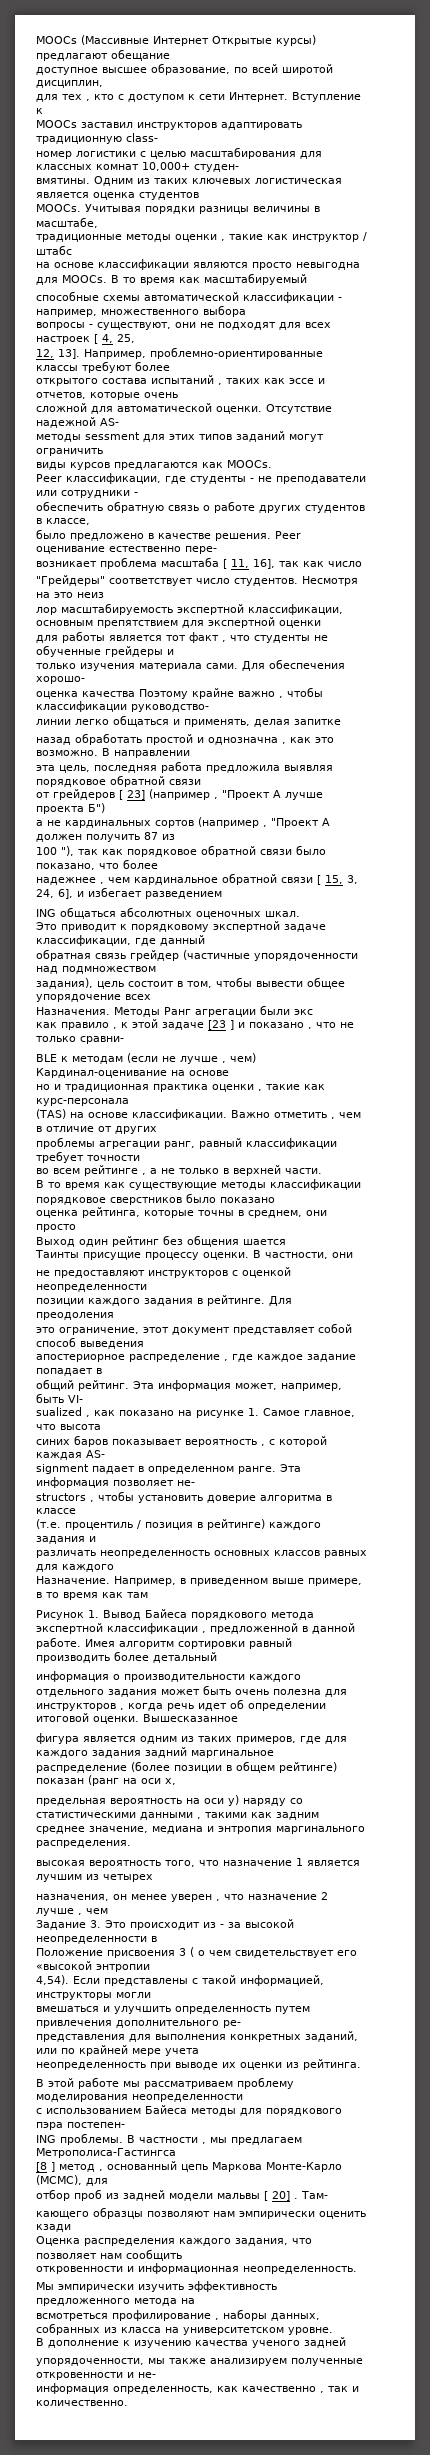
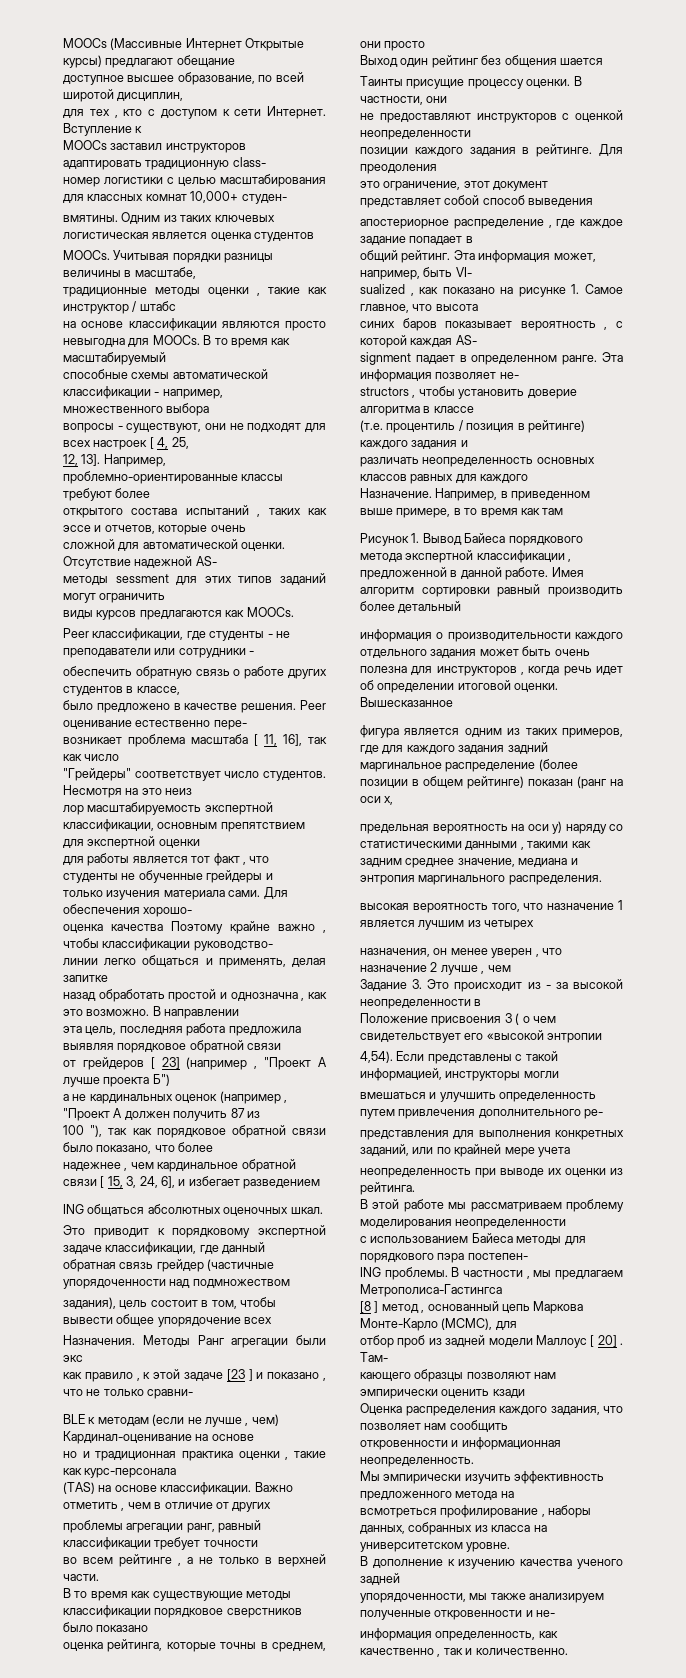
[155,820,194,828] сортов -> [175,1094,218,1103] оценок
[217,2193,260,2199] мальвы -> [535,1335,587,1348] Маллоус

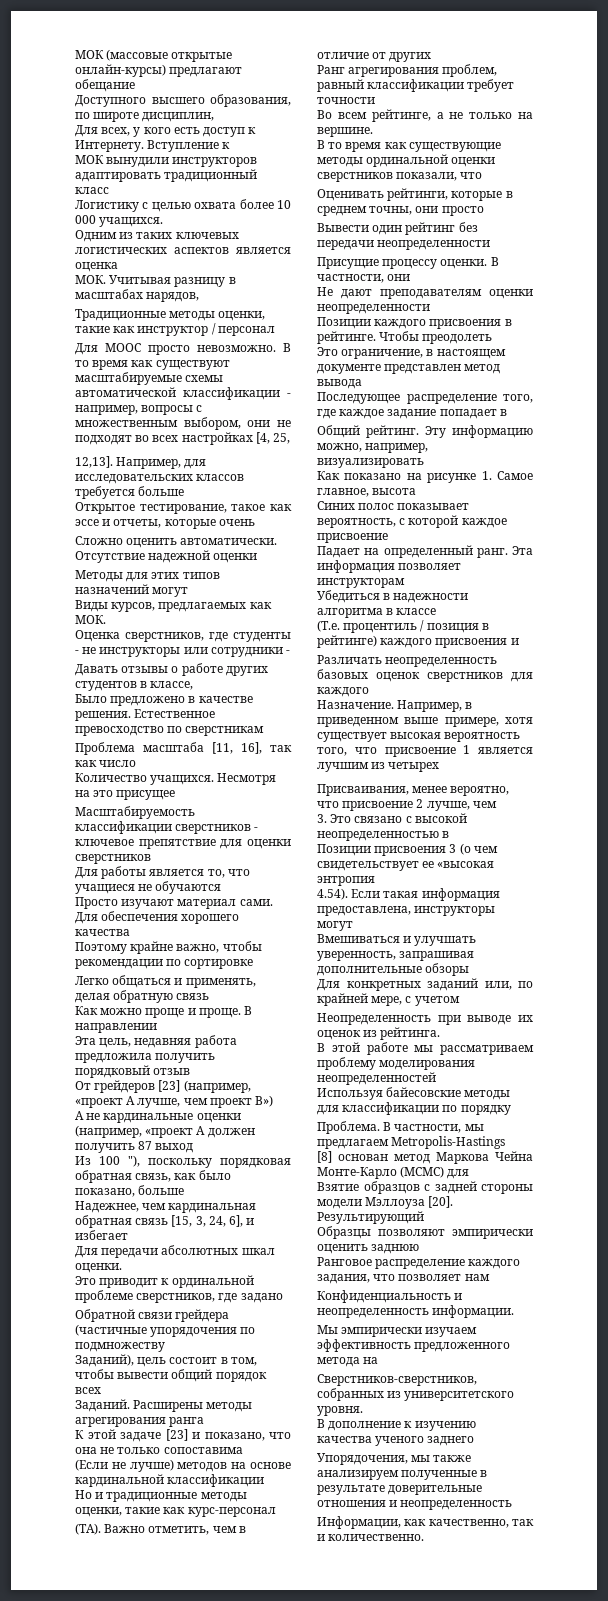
[63,38,305,51] [63,55,235,68] [63,72,304,85] [63,89,184,102] [63,106,326,119] [63,123,143,136] [63,140,246,153] [63,157,266,170] [63,174,326,187] [63,191,287,204] [63,215,118,222] MOOCs (Массивные Интернет Открытые курсы) предлагают обещание // доступное высшее образование, по всей широтой дисциплин, // для тех , кто с доступом к сети Интернет. Вступление к // MOOCs заставил инструкторов адаптировать традиционную class- // номер логистики с целью масштабирования для классных комнат 10,000+ студен- // вмятины. -> [75,49,233,62] [75,64,243,77] [75,79,135,92] [75,94,291,107] [75,112,215,122] [75,125,257,137] [75,140,231,152] [75,155,258,167] [75,169,258,182] [75,187,109,194] [75,199,291,212] [75,215,164,227] МОК (массовые открытые онлайн-курсы) предлагают обещание // Доступного высшего образования, по широте дисциплин, // Для всех, у кого есть доступ к Интернету. Вступление к // МОК вынудили инструкторов адаптировать традиционный класс // Логистику с целью охвата более 10 000 учащихся. //
[63,232,149,239] логистическая -> [75,247,229,254] логистических аспектов
[254,232,315,242] [63,250,274,263] [63,267,196,279] [63,287,327,297] [63,301,176,314] [63,318,326,331] [63,335,291,348] [63,352,166,365] [63,369,128,379] студентов // MOOCs. Учитывая порядки разницы величины в масштабе, // традиционные методы оценки , такие как инструктор / штабс // на основе классификации являются просто невыгодна для MOOCs. В то время как масштабируемый // способные -> [75,275,236,287] [75,289,200,302] [75,309,266,321] [75,323,275,336] [75,343,291,355] [75,360,230,370] [75,372,182,385] // МОК. Учитывая разницу в масштабах нарядов, // Традиционные методы оценки, такие как инструктор / персонал // Для MOOC просто невозможно. В то время как существуют масштабируемые
[63,403,210,416] [63,423,326,433] [63,437,189,450] [63,454,166,467] [63,471,284,484] [63,488,151,501] [63,505,301,518] множественного выбора // вопросы - существуют, они не подходят для всех настроек [ 4, 25, // 12, 13]. Например, проблемно-ориентированные классы требуют более // открытого состава испытаний , таких -> [141,405,203,415] [75,417,291,430] [75,432,291,445] [75,456,207,469] [75,474,245,484] [75,486,185,499] [75,502,266,514] вопросы с множественным выбором, они не подходят во всех настройках [4, 25, // 12,13]. Например, для исследовательских классов требуется больше // Открытое тестирование, такое
[104,525,155,534] отчетов, -> [113,519,162,528] отчеты,
[63,539,286,551] [63,556,217,569] [63,574,169,585] сложной для автоматической оценки. Отсутствие надежной AS- // методы sessment -> [75,536,278,548] [75,550,258,563] [75,570,123,582] Сложно оценить автоматически. Отсутствие надежной оценки // Методы
[280,573,326,585] [63,593,166,603] [63,607,294,620] [63,628,184,641] заданий могут ограничить // виды курсов предлагаются как MOOCs. // Peer классификации, -> [75,584,189,597] [75,600,272,612] [75,615,106,624] [75,630,204,642] назначений могут // Виды курсов, предлагаемых как МОК. // Оценка сверстников,
[63,648,151,658] преподаватели -> [99,647,181,657] инструкторы
[63,666,230,679] обеспечить обратную связь -> [75,664,169,676] Давать отзывы
[63,700,93,710] было -> [75,694,107,703] Было
[300,700,326,710] [63,720,247,730] [63,734,327,747] [63,754,120,761] [63,768,326,781] [63,785,193,798] [63,802,273,815] [63,819,305,832] [63,836,200,849] [63,853,270,866] [63,870,273,883] [63,887,288,900] [63,904,193,917] [63,921,326,934] [63,938,273,951] [63,955,326,968] [63,975,108,982] [63,989,327,1002] [63,1006,240,1019] [63,1023,301,1036] [63,1040,282,1053] [63,1057,327,1070] [63,1074,170,1087] [63,1091,287,1104] [63,1108,260,1121] [63,1125,326,1138] [63,1142,214,1154] [63,1159,296,1172] [63,1176,123,1188] Peer оценивание естественно пере- // возникает проблема масштаба [ 11, 16], так как число // "Грейдеры" соответствует число студентов. Несмотря на это неиз // лор масштабируемость экспертной классификации, основным препятствием для экспертной оценки // для работы является тот факт , что студенты не обученные грейдеры и // только изучения материала сами. Для обеспечения хорошо- // оценка качества Поэтому крайне важно , чтобы классификации руководство- // линии легко общаться и применять, делая запитке // назад обработать простой и однозначна , как это возможно. В направлении // эта цель, последняя работа предложила выявляя порядковое обратной связи // от грейдеров [ 23] (например , "Проект А лучше проекта Б") // а не кардинальных оценок (например , "Проект А должен получить 87 из // 100 "), так как порядковое обратной связи было показано, что более // надежнее , чем кардинальное обратной связи [ 15, -> [134,709,216,718] [75,726,265,736] [75,742,292,755] [75,760,137,767] [75,773,277,785] [75,790,176,800] [75,806,195,819] [75,821,259,834] [75,839,291,849] [75,854,151,864] [75,866,250,879] [75,881,222,894] [75,897,273,909] [75,911,240,924] [75,929,130,936] [75,941,262,954] [75,959,254,969] [75,975,256,988] [75,990,210,1003] [75,1006,253,1018] [75,1023,157,1033] [75,1035,237,1048] [75,1053,216,1063] [75,1065,191,1078] [75,1080,251,1093] [75,1095,274,1108] [75,1111,241,1123] [75,1125,255,1138] [75,1141,194,1153] [75,1155,291,1168] [75,1170,231,1183] [75,1185,185,1197] [75,1201,257,1213] [75,1215,193,1228] Естественное превосходство по сверстникам // Проблема масштаба [11, 16], так как число // Количество учащихся. Несмотря на это присущее // Масштабируемость классификации сверстников - ключевое препятствие для оценки сверстников // Для работы является то, что учащиеся не обучаются // Просто изучают материал сами. Для обеспечения хорошего качества // Поэтому крайне важно, чтобы рекомендации по сортировке // Легко общаться и применять, делая обратную связь // Как можно проще и проще. В направлении // Эта цель, недавняя работа предложила получить порядковый отзыв // От грейдеров [23] (например, «проект A лучше, чем проект B») // А не кардинальные оценки (например, «проект А должен получить 87 выход // Из 100 "), поскольку порядковая обратная связь, как было показано, больше // Надежнее, чем кардинальная обратная связь [15,
[243,1179,320,1189] [63,1204,323,1216] [63,1225,326,1238] [63,1242,266,1255] [63,1259,275,1272] [63,1279,290,1289] [63,1297,116,1309] разведением // ING общаться абсолютных оценочных шкал. // Это приводит к порядковому экспертной задаче классификации, где данный // обратная связь грейдер (частичные упорядоченности над подмножеством // задания), -> [75,1245,275,1258] [75,1263,122,1273] [75,1275,254,1288] [75,1290,283,1303] [75,1309,230,1322] [75,1324,256,1337] [75,1342,165,1352] [75,1354,134,1367] // Для передачи абсолютных шкал оценки. // Это приводит к ординальной проблеме сверстников, где задано // Обратной связи грейдера (частичные упорядочения по подмножеству // Заданий),
[116,1314,241,1327] общее упорядочение -> [171,1369,267,1382] общий порядок
[63,1335,326,1348] [63,1355,83,1362] [63,1369,327,1382] [63,1389,194,1399] [63,1414,279,1427] [63,1431,254,1444] [63,1451,326,1461] [63,1468,177,1478] [63,1482,293,1495] [63,1502,125,1511] Назначения. Методы Ранг агрегации были экс // как правило , к этой задаче [23 ] и показано , что не только сравни- // BLE к методам (если не лучше , чем) Кардинал-оценивание на основе // но и традиционная практика оценки , такие как курс-персонала // (TAS) на основе классификации. Важно отметить , -> [75,1399,253,1412] [75,1417,205,1427] [75,1429,291,1442] [75,1447,243,1454] [75,1459,291,1472] [75,1474,265,1487] [75,1490,247,1502] [75,1507,276,1517] [75,1523,210,1535] Заданий. Расширены методы агрегирования ранга // К этой задаче [23] и показано, что она не только сопоставима // (Если не лучше) методов на основе кардинальной классификации // Но и традиционные методы оценки, такие как курс-персонал // (TA). Важно отметить,
[63,1520,215,1533] проблемы агрегации ранг, -> [317,64,498,77] Ранг агрегирования проблем,
[63,1554,326,1567] [63,1574,99,1581] во всем рейтинге , а не только в верхней части. -> [317,109,533,122] [317,127,373,137] Во всем рейтинге, а не только на вершине.
[63,1605,302,1618] [63,1622,149,1632] [63,1639,326,1652] классификации порядковое сверстников было показано // оценка рейтинга, которые точны в среднем, -> [366,154,496,167] [317,172,483,182] [317,188,513,201] [317,206,413,216] ординальной оценки сверстников показали, что // Оценивать рейтинги, которые в среднем точны,
[360,55,398,67] Выход -> [317,223,369,232] Вывести
[504,55,603,67] [360,76,465,89] общения шается // Таинты присущие -> [317,240,491,250] [317,257,379,269] передачи неопределенности // Присущие
[360,110,623,123] [360,130,471,140] [360,144,623,157] [360,164,437,174] [360,181,549,191] [360,195,594,208] [360,219,552,229] не предоставляют инструкторов с оценкой неопределенности // позиции каждого задания в рейтинге. Для преодоления // это ограничение, этот документ представляет собой способ выведения // апостериорное распределение , -> [317,287,533,299] [317,304,430,314] [317,317,512,329] [317,331,493,344] [317,347,506,359] [317,364,501,374] [317,379,362,389] [317,392,533,404] Не дают преподавателям оценки неопределенности // Позиции каждого присвоения в рейтинге. Чтобы преодолеть // Это ограничение, в настоящем документе представлен метод вывода // Последующее распределение того,
[360,250,596,263] [360,267,472,280] [360,284,439,296] общий рейтинг. Эта информация может, например, быть VI- // sualized , как -> [317,425,533,438] [317,443,429,453] [317,458,424,468] [317,471,340,480] Общий рейтинг. Эту информацию можно, например, визуализировать // Как
[412,304,433,311] что -> (369, 492) none
[360,318,623,331] [360,335,477,348] [360,352,623,365] [360,369,519,382] [360,386,577,399] синих баров показывает вероятность , с которой каждая AS- // signment падает в определенном ранге. Эта информация позволяет не- // structors , чтобы установить доверие -> [317,501,470,510] [317,515,507,528] [317,533,388,543] [317,545,533,558] [317,560,462,573] [317,578,405,588] [317,590,469,603] Синих полос показывает вероятность, с которой каждое присвоение // Падает на определенный ранг. Эта информация позволяет инструкторам // Убедиться в надежности
[360,420,383,432] (т.е. -> [317,620,340,632] (Т.е.
[411,440,468,449] [360,457,595,467] [360,474,454,484] задания и // различать неопределенность основных классов равных -> [435,638,519,648] [317,655,498,667] [317,669,503,682] присвоения и // Различать неопределенность базовых оценок сверстников
[453,508,564,518] [360,533,583,546] [360,550,572,563] [360,567,584,580] [360,584,623,597] [360,601,462,613] [360,629,623,642] [360,646,590,658] [360,666,623,676] [360,680,559,693] [360,697,453,707] [360,725,623,738] [360,742,548,754] [360,759,578,772] [360,776,623,789] [360,796,394,805] [360,821,623,834] [360,841,591,850] [360,858,578,868] [360,875,602,885] в то время как там // Рисунок 1. Вывод Байеса порядкового метода экспертной классификации , предложенной в данной работе. Имея алгоритм сортировки равный производить более детальный // информация о производительности каждого отдельного задания может быть очень полезна для инструкторов , когда речь идет об определении итоговой оценки. Вышесказанное // фигура является одним из таких примеров, где для каждого задания задний маргинальное распределение (более позиции в общем рейтинге) показан (ранг на оси х, // предельная вероятность на оси у) наряду со статистическими данными , такими как задним среднее значение, медиана и энтропия маргинального распределения. // -> [505,717,533,724] [317,732,387,742] хотя существует
[547,903,615,910] назначение -> [384,747,456,757] присвоение
[360,948,562,958] [360,962,485,975] назначения, он менее уверен , что назначение 2 лучше , -> [317,784,510,796] [317,799,470,811] Присваивания, менее вероятно, что присвоение 2 лучше,
[360,979,407,991] Задание -> (497, 804) none
[454,979,623,992] [360,999,482,1009] [360,1013,428,1023] происходит из - за высокой неопределенности в // Положение -> [354,813,467,823] [317,831,450,841] [317,844,371,856] связано с высокой неопределенностью в // Позиции
[515,1013,556,1025] [360,1030,603,1043] [360,1051,558,1064] [360,1068,559,1081] [360,1092,597,1102] [360,1109,604,1119] [360,1130,624,1140] [360,1144,570,1157] [360,1168,471,1178] ( о чем свидетельствует его «высокой энтропии // 4,54). Если представлены с такой информацией, инструкторы могли // вмешаться и улучшить определенность путем привлечения дополнительного ре- // представления для выполнения конкретных заданий, или по крайней мере учета // неопределенность -> [459,843,498,855] [317,861,495,871] [317,876,375,886] [317,888,500,901] [317,906,496,916] [317,921,353,931] [317,934,477,946] [317,951,475,961] [317,963,470,976] [317,978,533,991] [317,993,460,1006] [317,1013,431,1025] (о чем свидетельствует ее «высокая энтропия // 4.54). Если такая информация предоставлена, инструкторы могут // Вмешиваться и улучшать уверенность, запрашивая дополнительные обзоры // Для конкретных заданий или, по крайней мере, с учетом // Неопределенность
[565,1168,606,1177] оценки -> [317,1030,361,1040] оценок
[455,1219,567,1229] [360,1233,586,1245] [360,1253,528,1263] [360,1267,623,1280] [360,1284,502,1297] [360,1301,584,1314] [360,1318,517,1331] [360,1335,623,1348] [360,1352,388,1362] [360,1369,557,1382] [360,1389,525,1399] [360,1403,496,1416] неопределенности // с использованием Байеса методы для порядкового пэра постепен- // ING проблемы. В частности , мы предлагаем Метрополиса-Гастингса // [8 ] метод , основанный цепь Маркова Монте-Карло (MCMC), для // отбор проб из задней модели Маллоус [ 20] . Там- // кающего образцы позволяют нам эмпирически оценить кзади // Оценка распределения -> [317,1072,436,1085] [317,1087,511,1100] [317,1102,511,1115] [317,1121,484,1134] [317,1136,506,1149] [317,1151,533,1164] [317,1166,470,1179] [317,1181,533,1194] [317,1196,454,1209] [317,1211,424,1224] [317,1226,533,1239] [317,1244,420,1254] [317,1257,466,1269] неопределенностей // Используя байесовские методы для классификации по порядку // Проблема. В частности, мы предлагаем Metropolis-Hastings // [8] основан метод Маркова Чейна Монте-Карло (MCMC) для // Взятие образцов с задней стороны модели Мэллоуза [20]. Результирующий // Образцы позволяют эмпирически оценить заднюю // Ранговое распределение
[449,1420,508,1432] [360,1437,561,1450] [360,1457,474,1467] сообщить // откровенности и информационная неопределенность. -> [317,1290,463,1303] [317,1305,515,1318] // Конфиденциальность и неопределенность информации.
[464,1474,511,1484] изучить -> [425,1327,478,1337] изучаем
[360,1505,592,1518] [360,1522,547,1535] [360,1542,511,1552] всмотреться профилирование , наборы данных, собранных из класса на университетском уровне. -> [317,1374,477,1386] [317,1388,515,1401] [317,1406,363,1416] Сверстников-сверстников, собранных из университетского уровня.
[360,1573,400,1585] [360,1593,466,1603] задней // упорядоченности, -> [427,1436,475,1446] [317,1453,408,1465] заднего // Упорядочения,
[434,1610,556,1620] [360,1628,558,1641] [360,1648,441,1657] откровенности и не- // информация определенность, как качественно , -> [480,1470,488,1477] [317,1485,483,1495] [317,1500,513,1510] [317,1516,509,1529] в результате доверительные отношения и неопределенность // Информации, как качественно,

